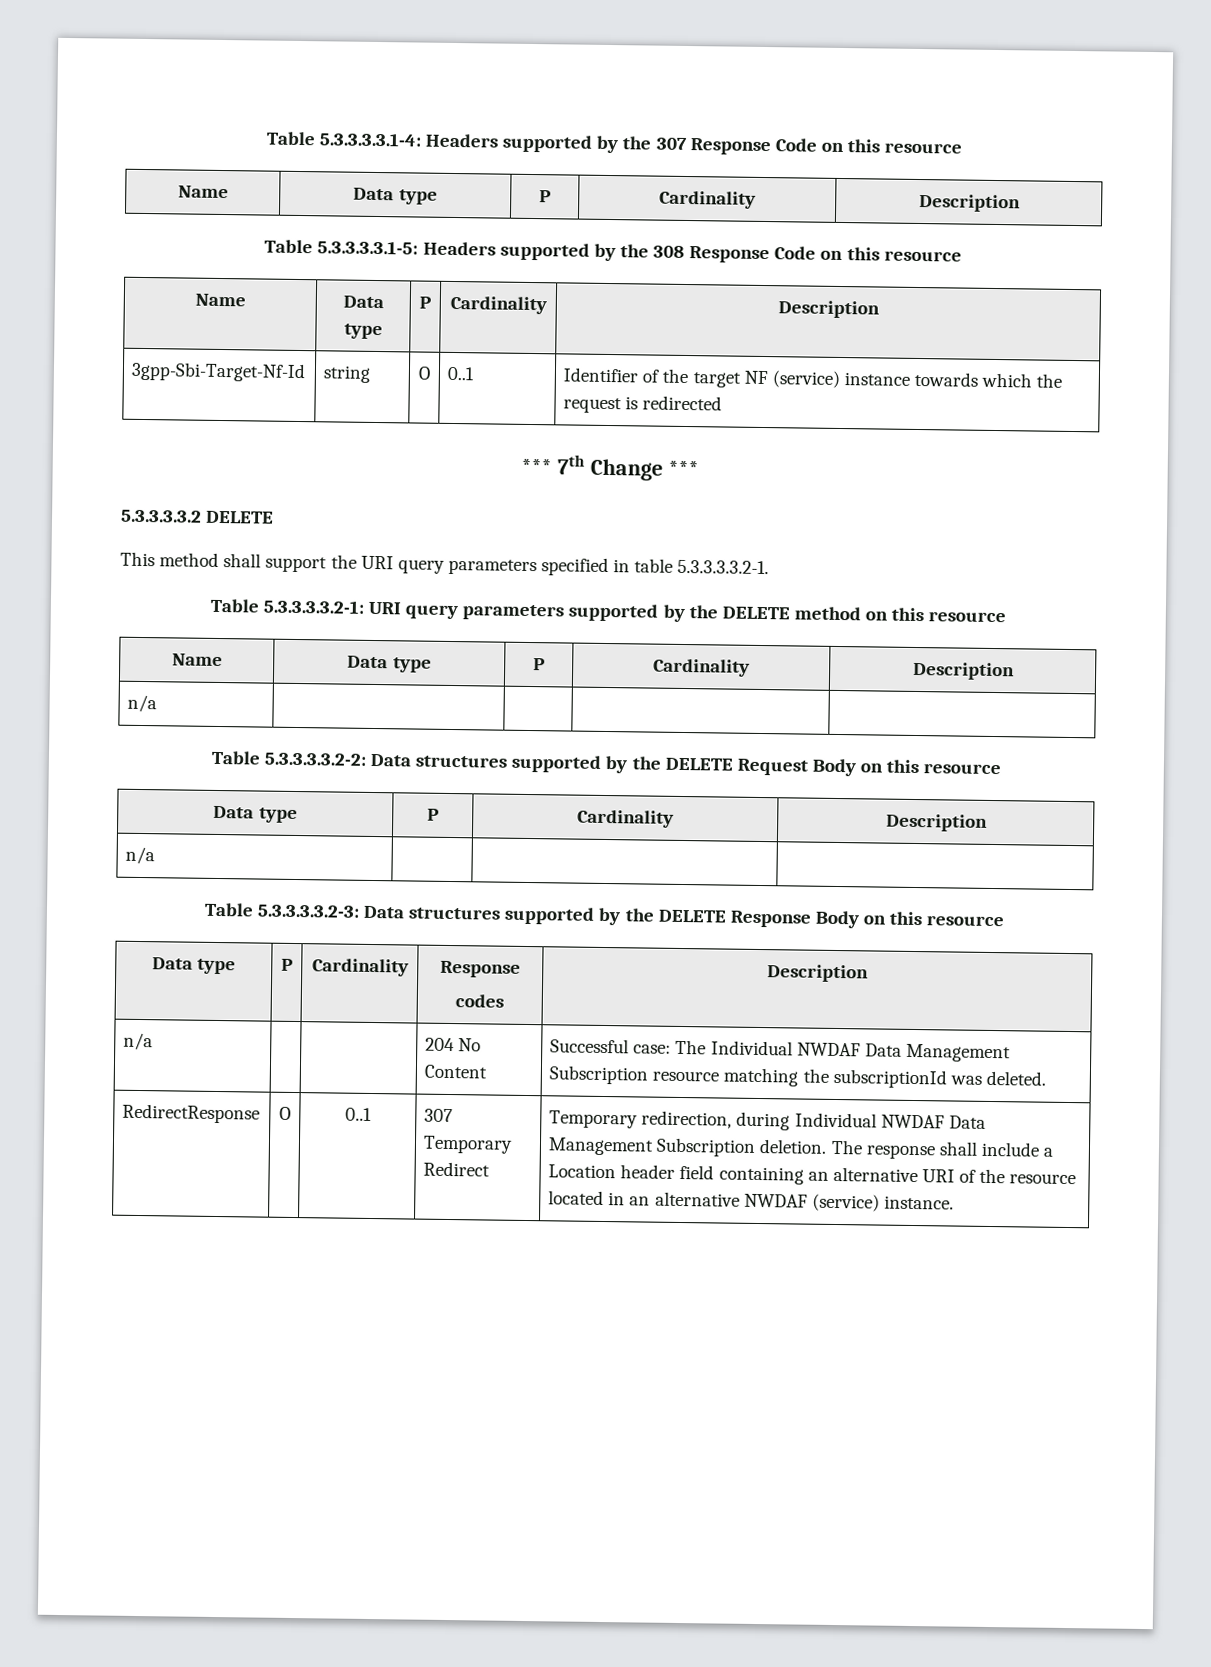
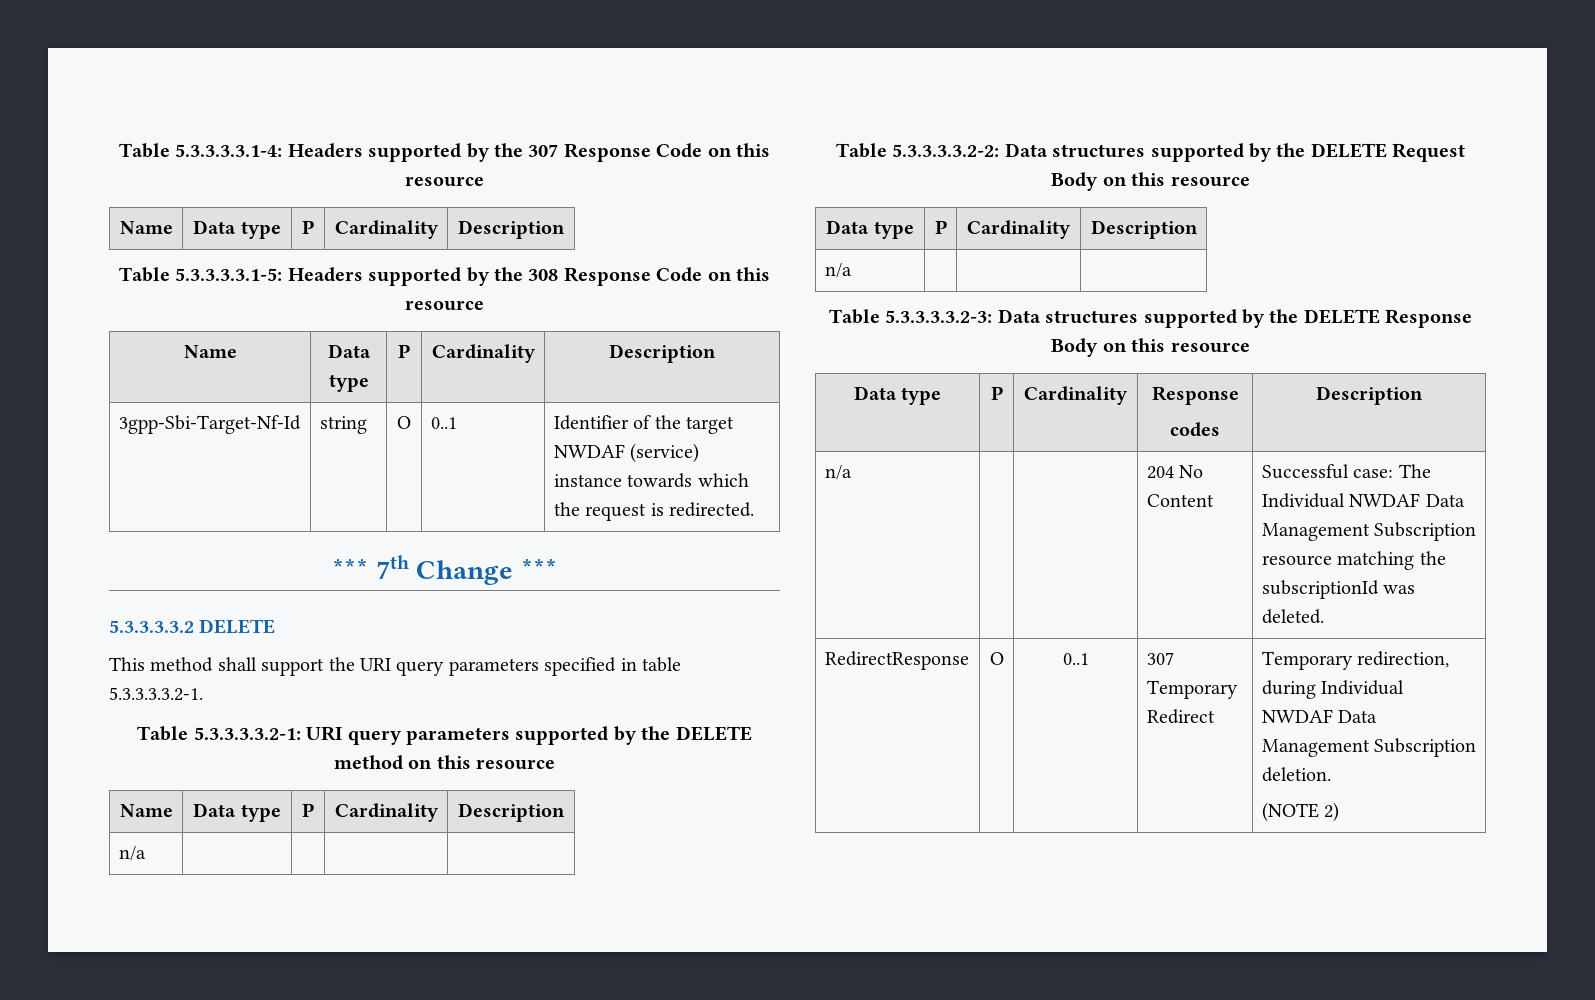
[743,370,768,385] NF -> [553,444,625,458] NWDAF
[642,395,723,411] redirected -> [668,502,754,517] redirected.
[830,1139,1054,1160] [548,1164,1077,1185] [548,1190,954,1212] The response shall include a Location header field containing an alternative URI of the resource located in an alternative NWDAF (service) instance. -> [1261,802,1340,822] // (NOTE 2)

